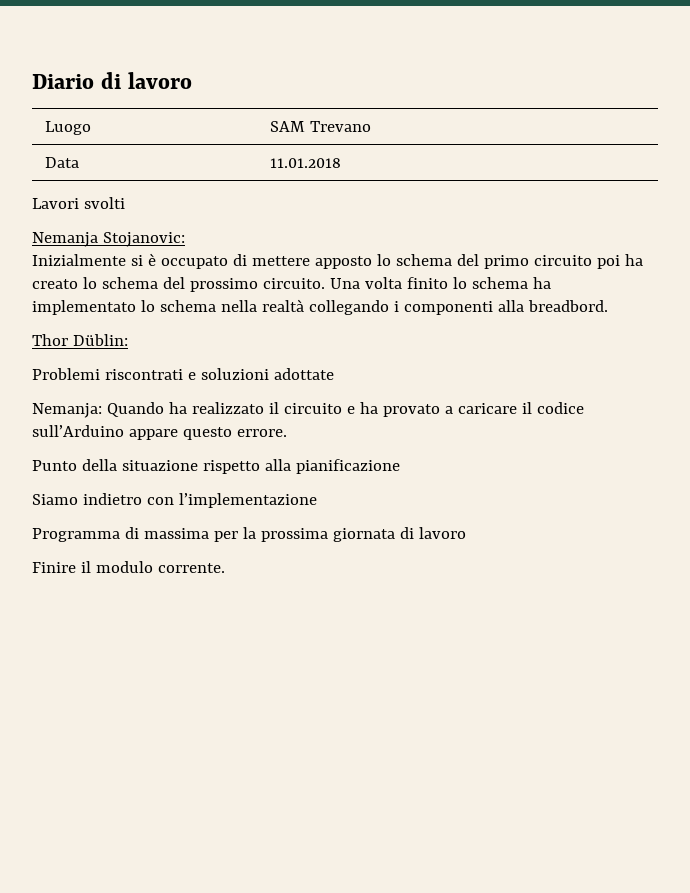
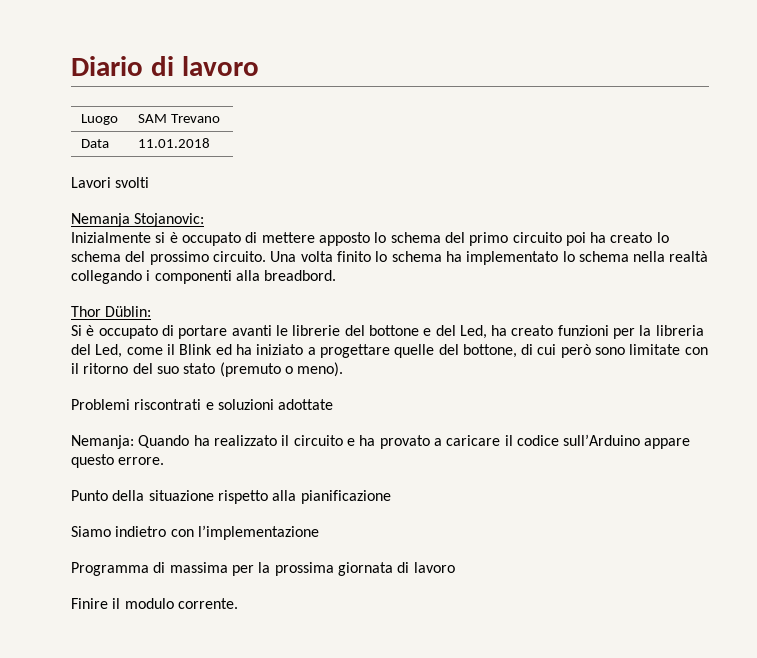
(128, 340) none -> [71,325,704,339] [71,344,708,358] [71,362,344,377] // Si è occupato di portare avanti le librerie del bottone e del Led, ha creato funzioni per la libreria del Led, come il Blink ed ha iniziato a progettare quelle del bottone, di cui però sono limitate con il ritorno del suo stato (premuto o meno).

